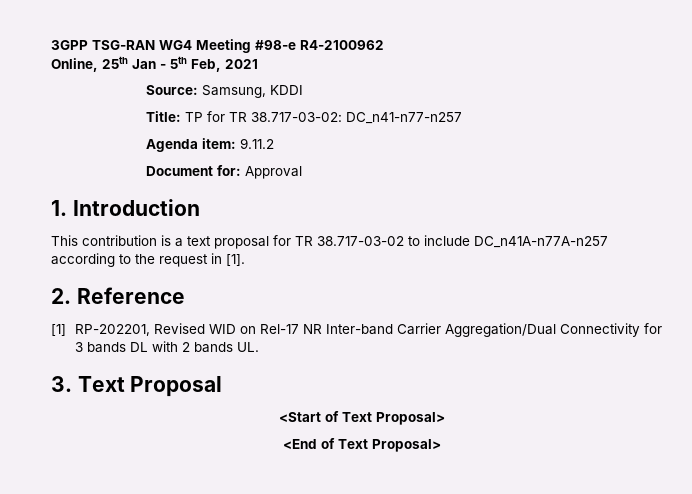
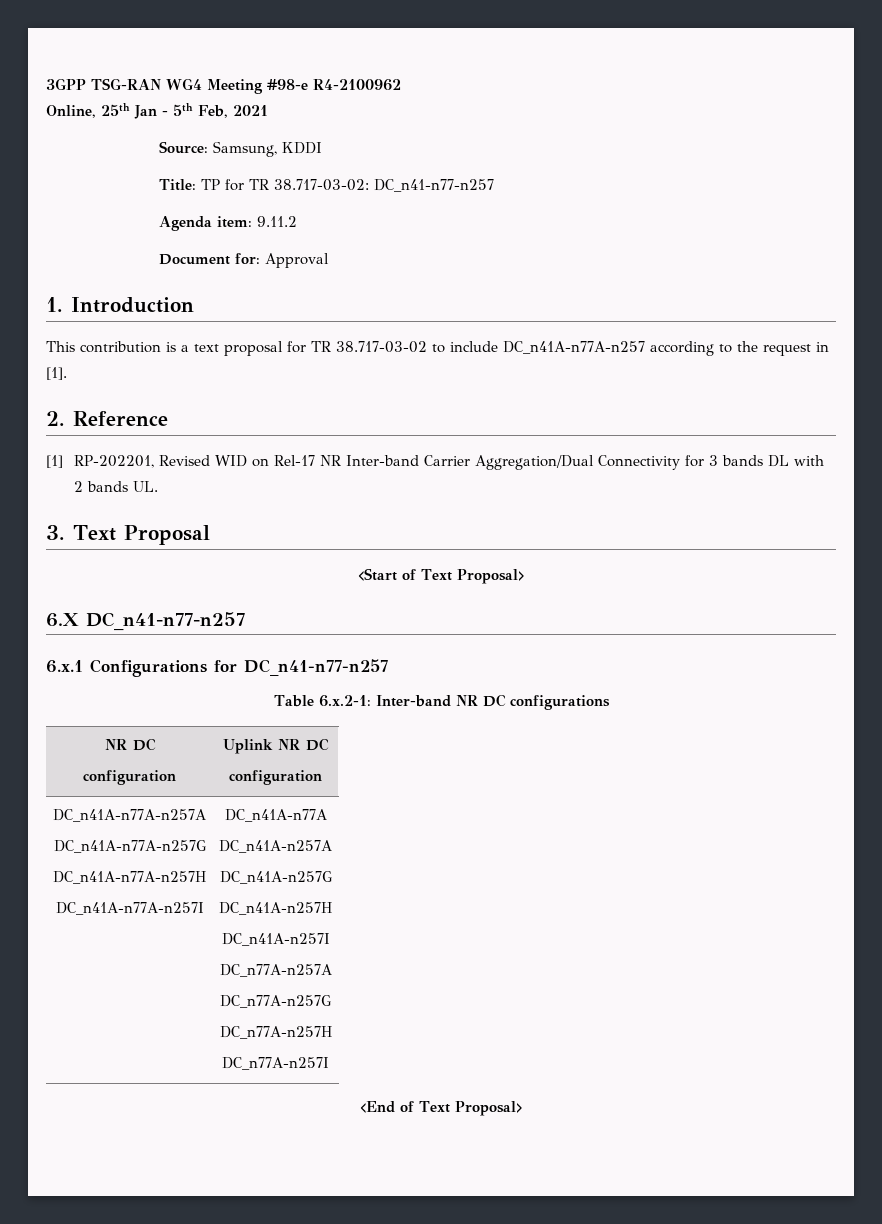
(445, 418) none -> [46,612,245,631] [46,659,388,677] [273,694,610,710] [104,738,156,751] [83,770,176,785] [223,738,329,754] [229,770,322,785] [53,809,206,822] [53,840,206,853] [53,871,206,884] [55,902,204,915] [224,809,327,822] [219,840,332,853] [219,871,332,884] [219,902,332,915] [221,933,330,946] [219,964,332,977] [220,995,331,1008] [219,1026,332,1039] [222,1057,329,1070] // 6.X DC_n41-n77-n257 // 6.x.1 Configurations for DC_n41-n77-n257 // Table 6.x.2-1: Inter-band NR DC configurations // NR DC // configuration | Uplink NR DC // configuration // DC_n41A-n77A-n257A // DC_n41A-n77A-n257G // DC_n41A-n77A-n257H // DC_n41A-n77A-n257I | DC_n41A-n77A // DC_n41A-n257A // DC_n41A-n257G // DC_n41A-n257H // DC_n41A-n257I // DC_n77A-n257A // DC_n77A-n257G // DC_n77A-n257H // DC_n77A-n257I

